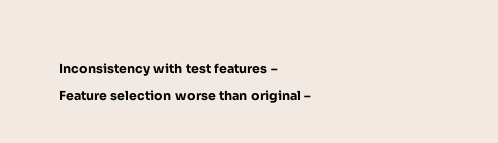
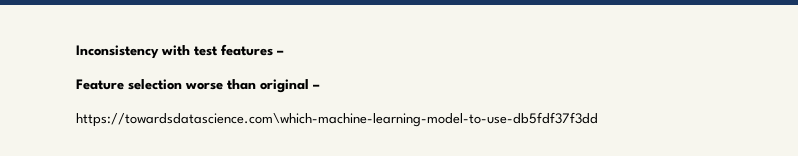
(311, 97) none -> [76,112,598,127] // https://towardsdatascience.com\which-machine-learning-model-to-use-db5fdf37f3dd

